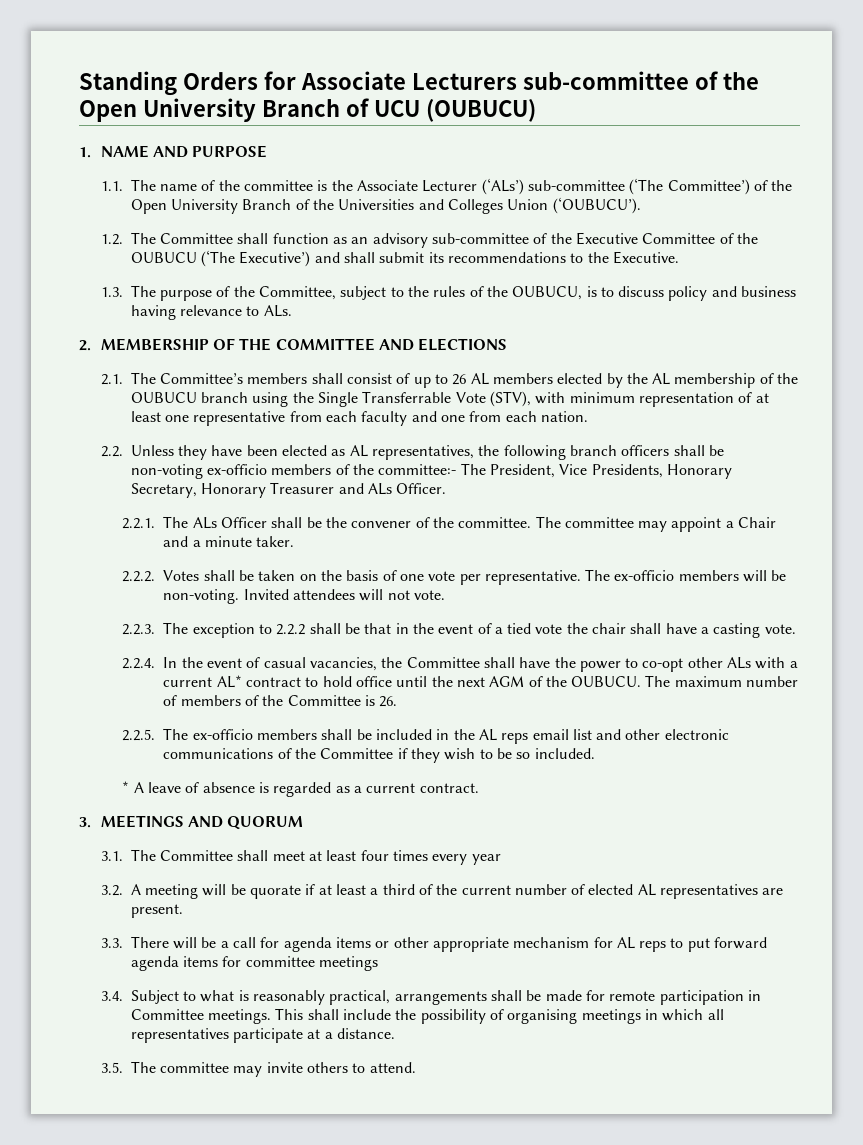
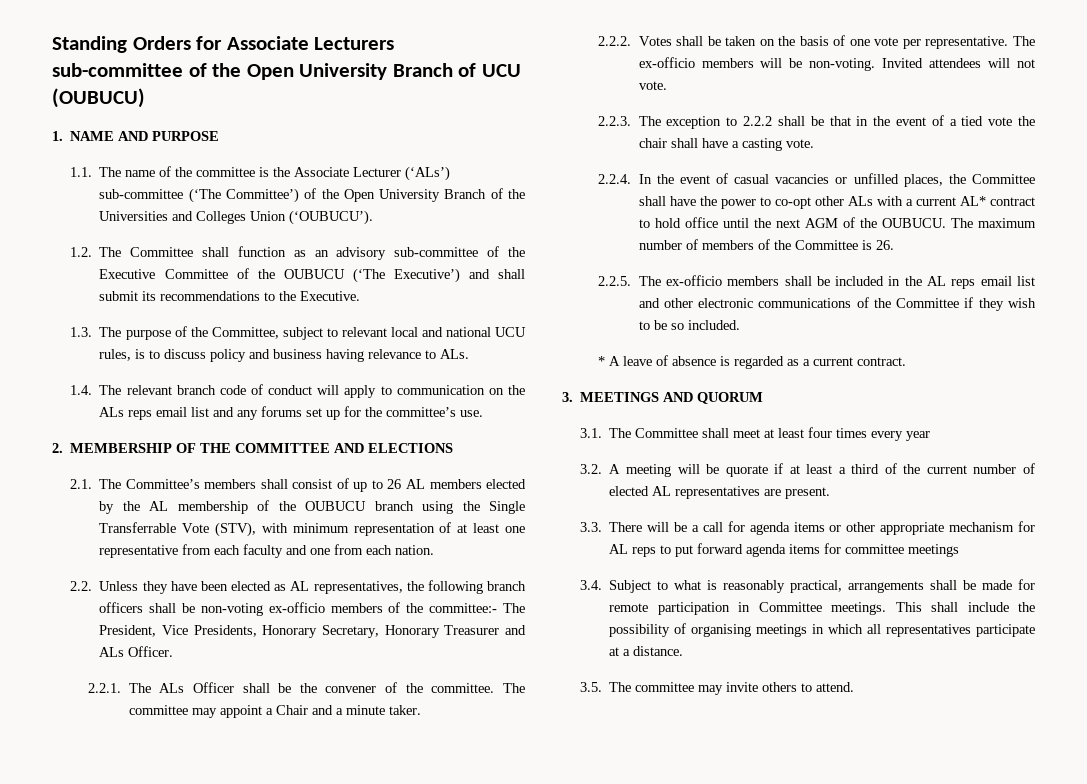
[407,286,583,300] the rules of the OUBUCU, -> [341,327,526,337] [99,349,132,361] relevant local and national UCU rules,
(292, 311) none -> [70,384,526,398] [99,406,484,420] // 1.4. The relevant branch code of conduct will apply to communication on the ALs reps email list and any forums set up for the committee’s use.
[309,657,377,671] vacancies, -> [775,173,943,187] vacancies or unfilled places,

